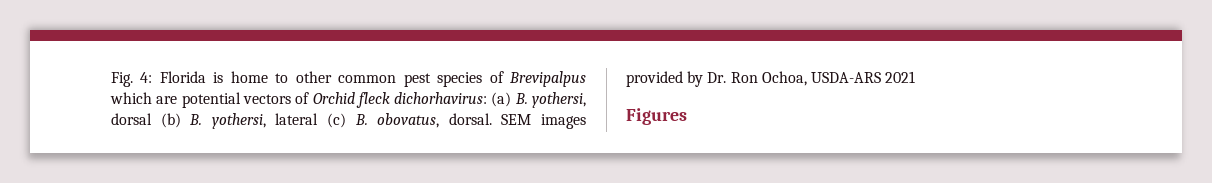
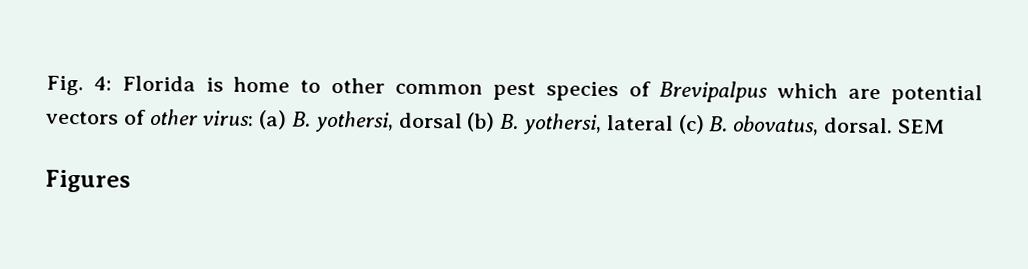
[312,92,488,108] Orchid fleck dichorhavirus: -> [149,108,255,127] other virus:
[541,114,586,129] [626,71,916,87] images provided by Dr. Ron Ochoa, USDA-ARS 2021 -> (945, 126) none

